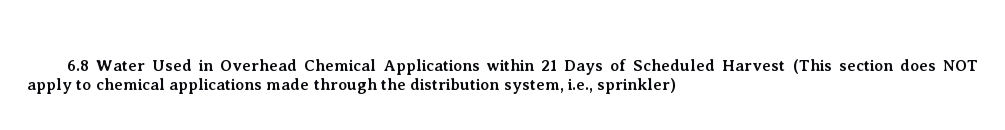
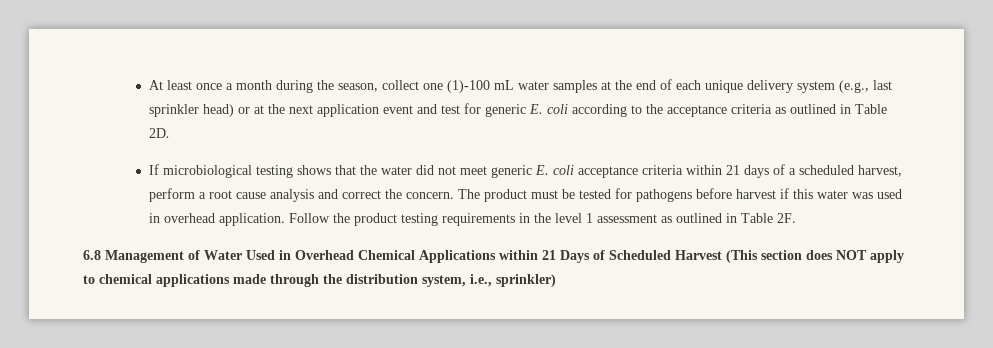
[66,60,89,71] 6.8 -> [149,79,893,93] [149,103,888,117] [149,128,171,138] [149,164,903,178] [149,188,903,202] [149,213,797,226] [83,250,200,263] At least once a month during the season, collect one (1)-100 mL water samples at the end of each unique delivery system (e.g., last sprinkler head) or at the next application event and test for generic E. coli according to the acceptance criteria as outlined in Table 2D. // If microbiological testing shows that the water did not meet generic E. coli acceptance criteria within 21 days of a scheduled harvest, perform a root cause analysis and correct the concern. The product must be tested for pathogens before harvest if this water was used in overhead application. Follow the product testing requirements in the level 1 assessment as outlined in Table 2F. // 6.8 Management of

